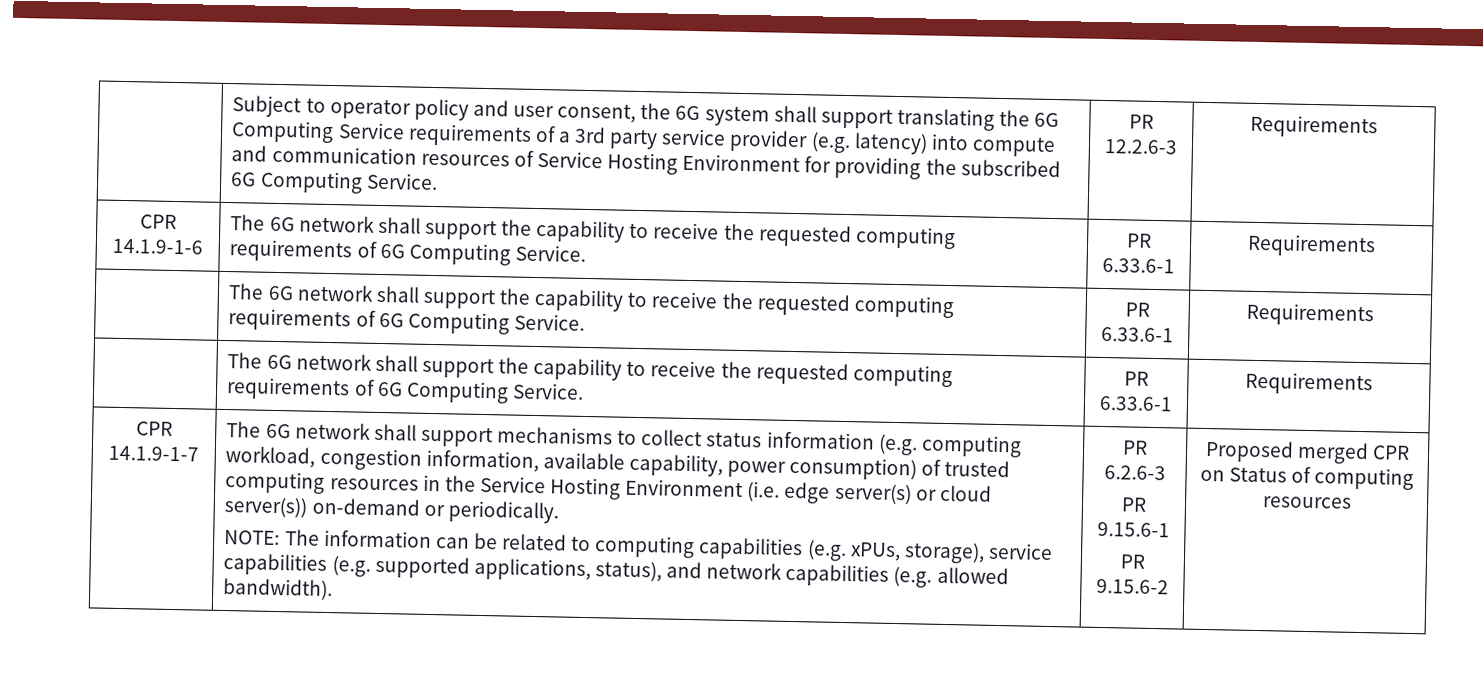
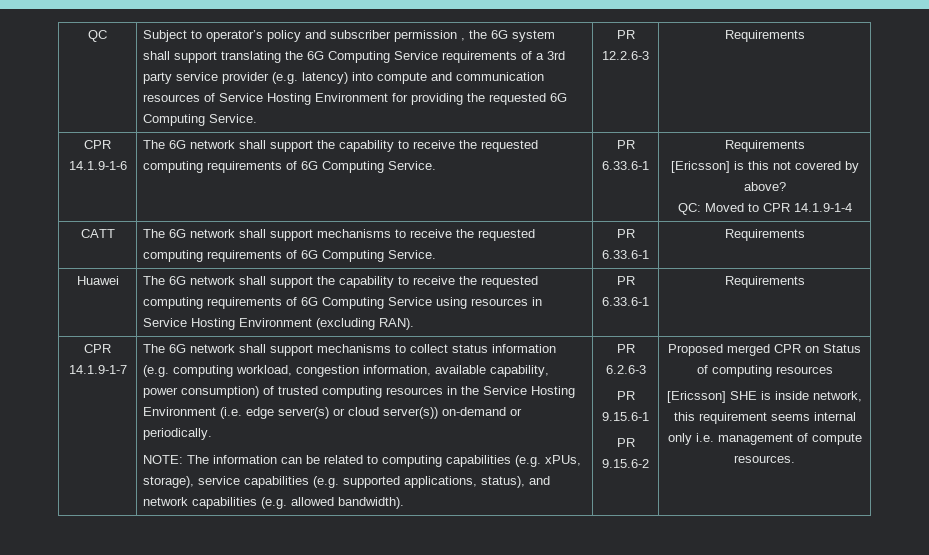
(232, 106) none -> [88,30,107,42] QC
[329,98,411,120] operator -> [206,30,264,42] operator’s
[513,103,637,123] user consent, -> [330,30,466,42] subscriber permission ,
[960,159,1061,178] subscribed -> [489,93,547,105] requested
(1376, 245) // -> [670,161,859,173] [743,182,786,191] [677,203,852,215] [80,229,115,238] [143,229,536,241] [143,250,437,262] [616,229,635,238] [602,250,649,259] [724,229,805,241] [76,276,119,285] // [Ericsson] is this not covered by above? // QC: Moved to CPR 14.1.9-1-4 // CATT | The 6G network shall support mechanisms to receive the requested computing requirements of 6G Computing Service. | PR 6.33.6-1 | Requirements // Huawei
[513,313,585,331] [1125,302,1150,317] [1101,326,1174,343] [1246,302,1374,327] [227,352,953,388] [226,377,584,404] Service. | PR 6.33.6-1 | Requirements // | The 6G network shall support the capability to receive the requested computing requirements of 6G Computing Service. -> [388,297,543,309] [143,318,415,330] Service using resources in Service Hosting Environment (excluding RAN).
(1352, 502) none -> [667,391,862,403] [673,412,856,424] [667,433,862,445] [734,455,795,463] // [Ericsson] SHE is inside network, this requirement seems internal only i.e. management of compute resources.

